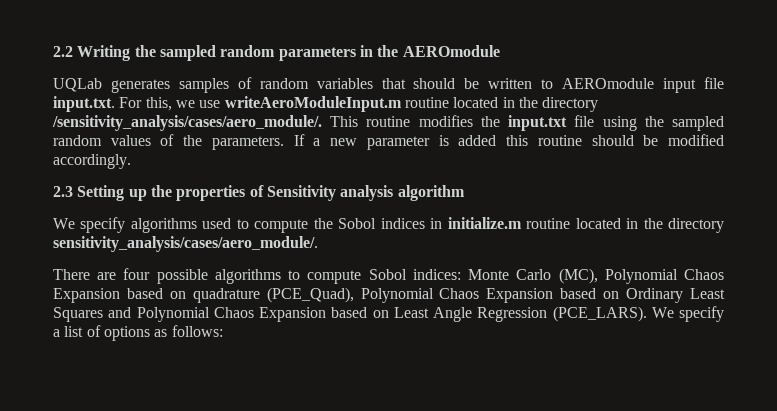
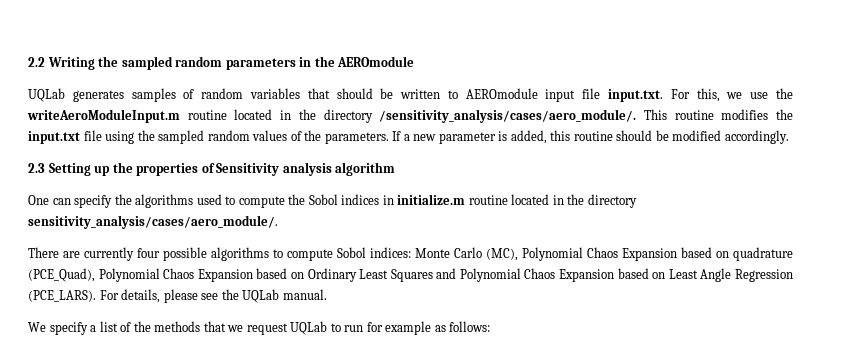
(221, 104) none -> [775,88,793,99] the
[458,135,497,146] added -> [510,130,547,144] added,
[53,217,126,233] We specify -> [28,194,132,208] One can specify the
(117, 276) none -> [84,247,134,261] currently
(647, 314) none -> [99,289,327,303] For details, please see the UQLab manual. //
[103,326,150,341] options -> [133,321,432,335] the methods that we request UQLab to run for example

